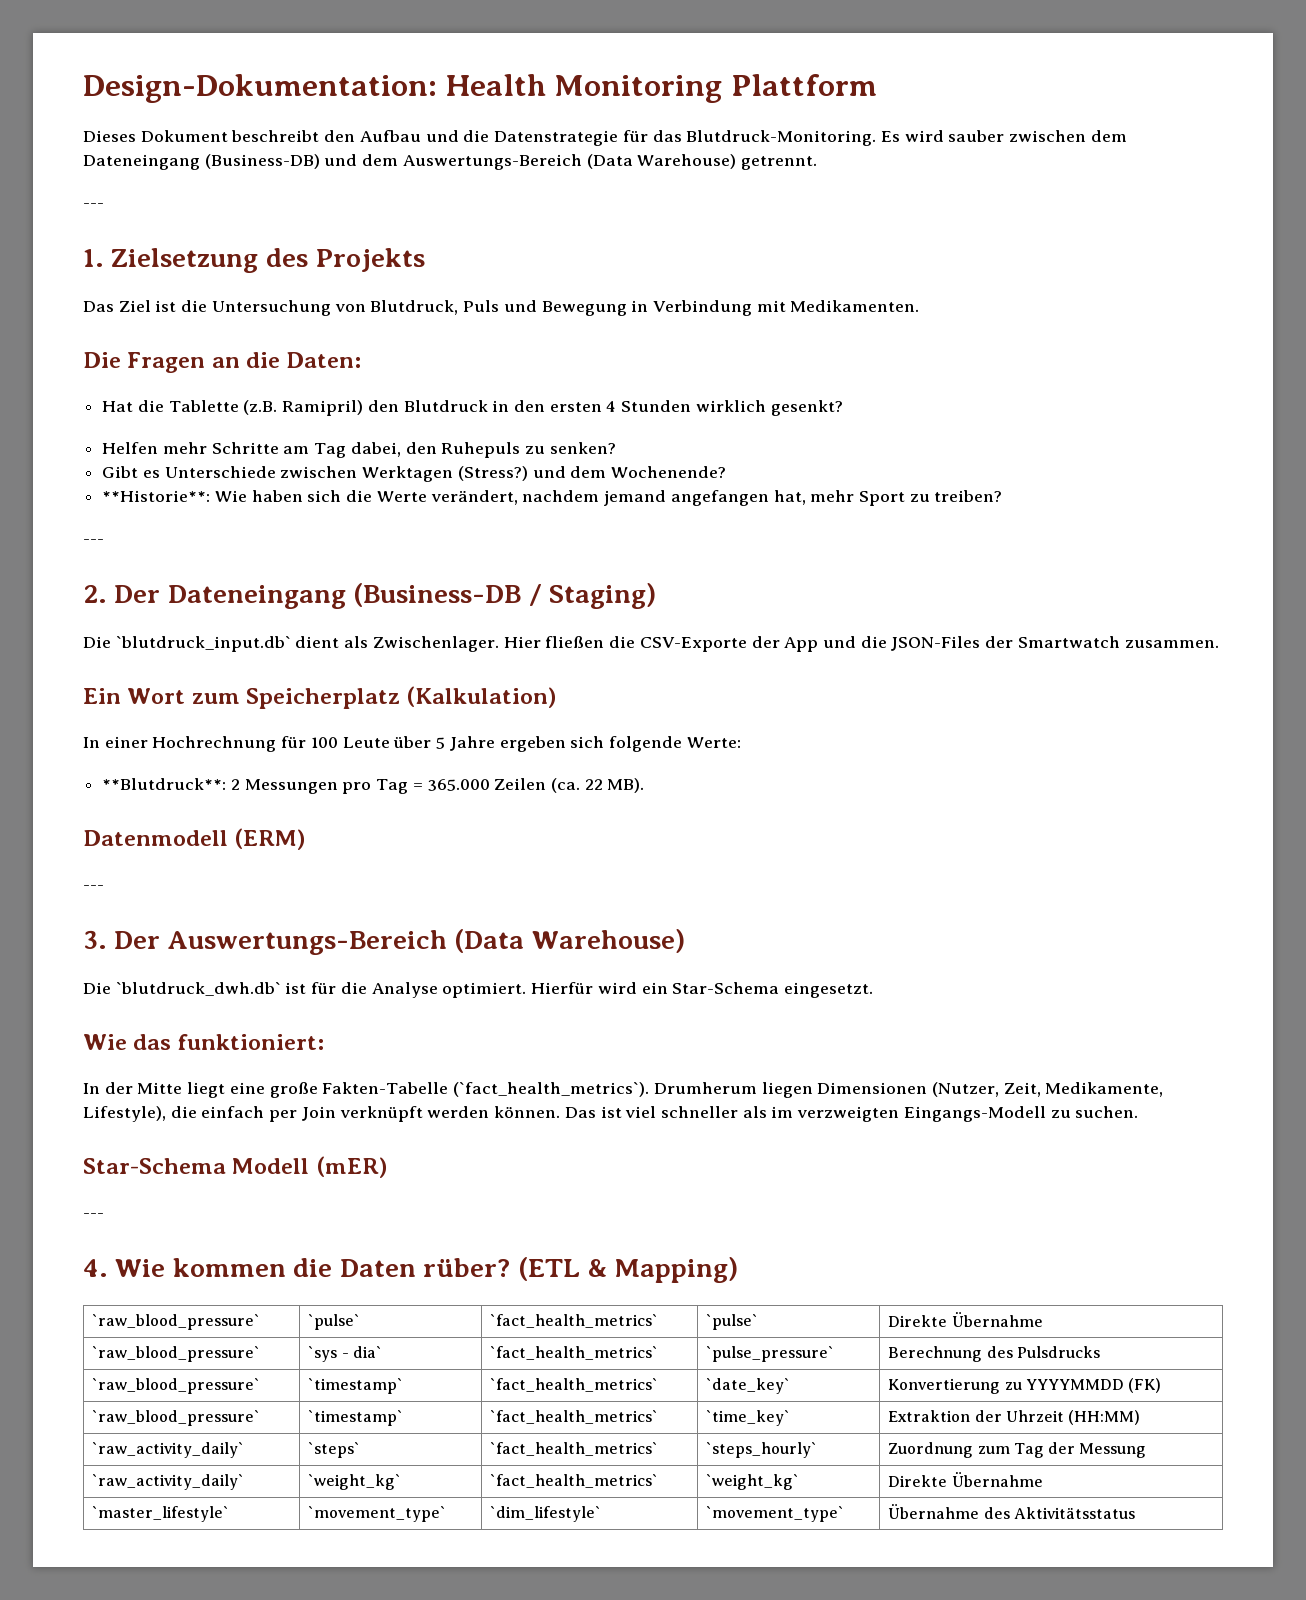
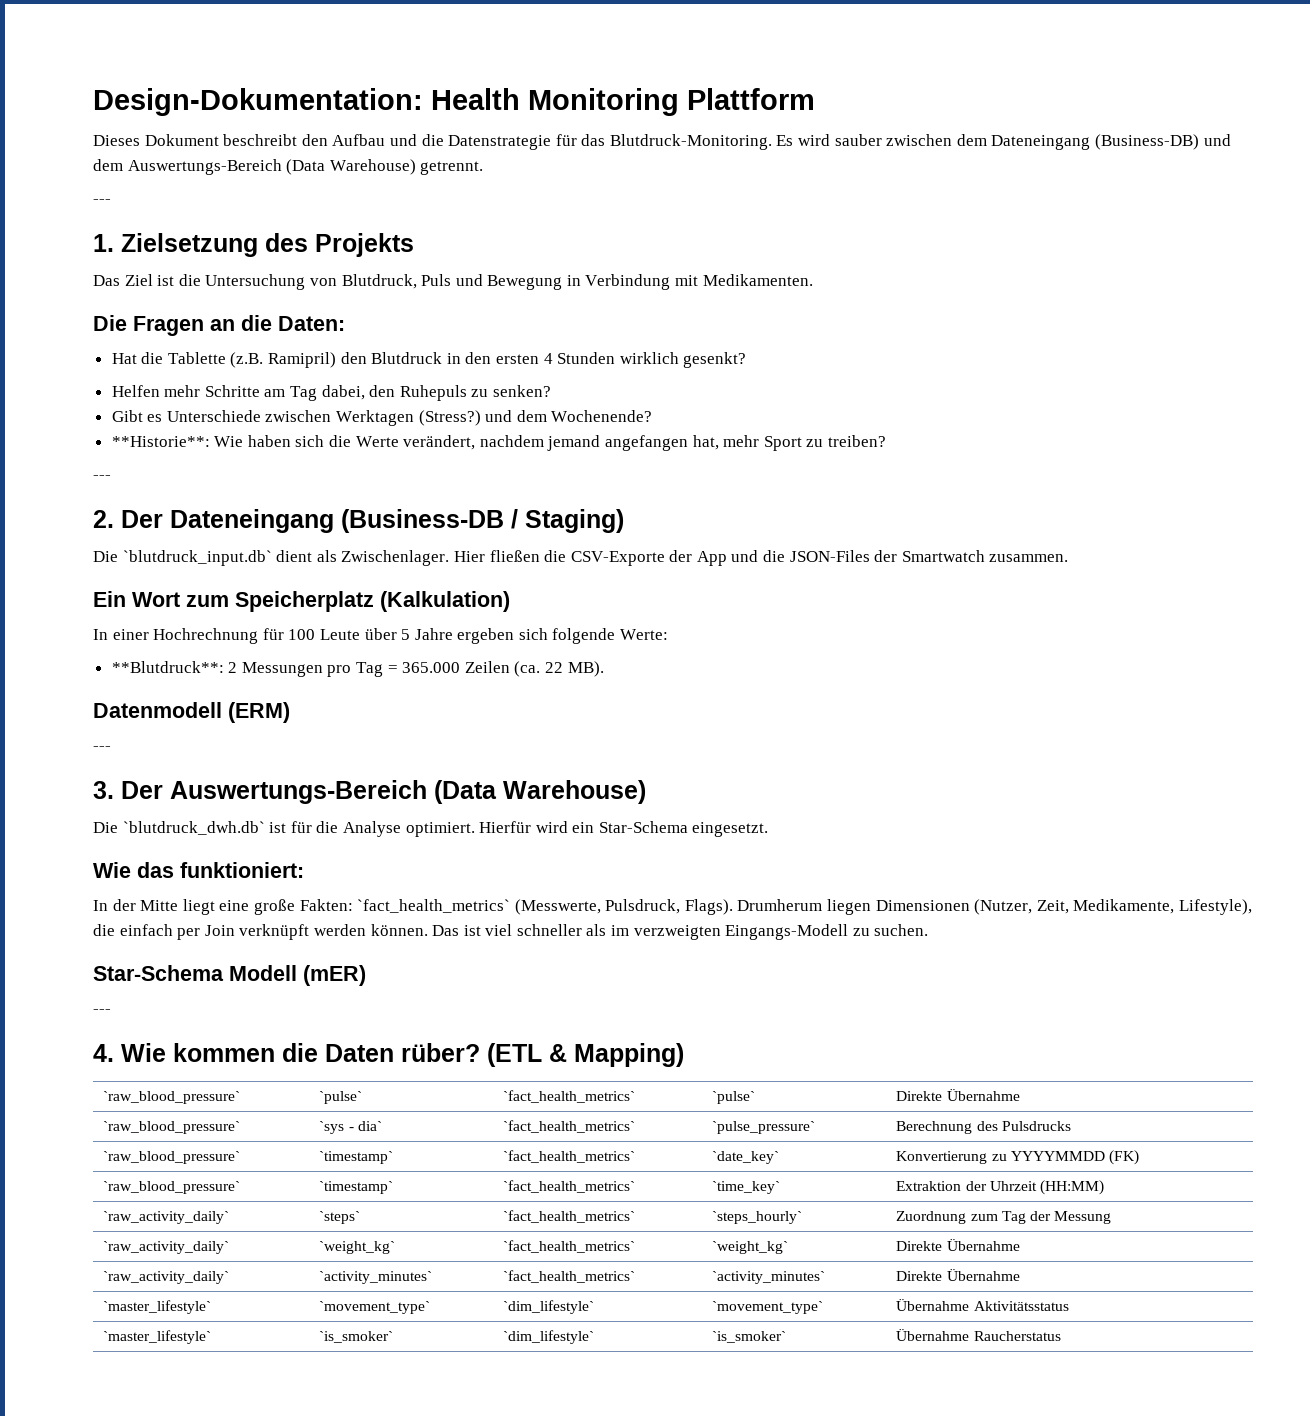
[322,1082,650,1097] Fakten-Tabelle (`fact_health_metrics`). -> [299,899,733,915] Fakten: `fact_health_metrics` (Messwerte, Pulsdruck, Flags).
(1043, 1479) none -> [103,1271,230,1284] [319,1271,433,1284] [503,1270,636,1283] [712,1271,826,1284] [896,1269,1020,1281] // `raw_activity_daily` | `activity_minutes` | `fact_health_metrics` | `activity_minutes` | Direkte Übernahme
[983,1507,1010,1519] des -> (970, 1305) none
(1135, 1513) none -> [103,1330,212,1344] [319,1331,394,1343] [503,1330,595,1344] [712,1331,787,1343] [896,1329,1061,1341] // `master_lifestyle` | `is_smoker` | `dim_lifestyle` | `is_smoker` | Übernahme Raucherstatus

